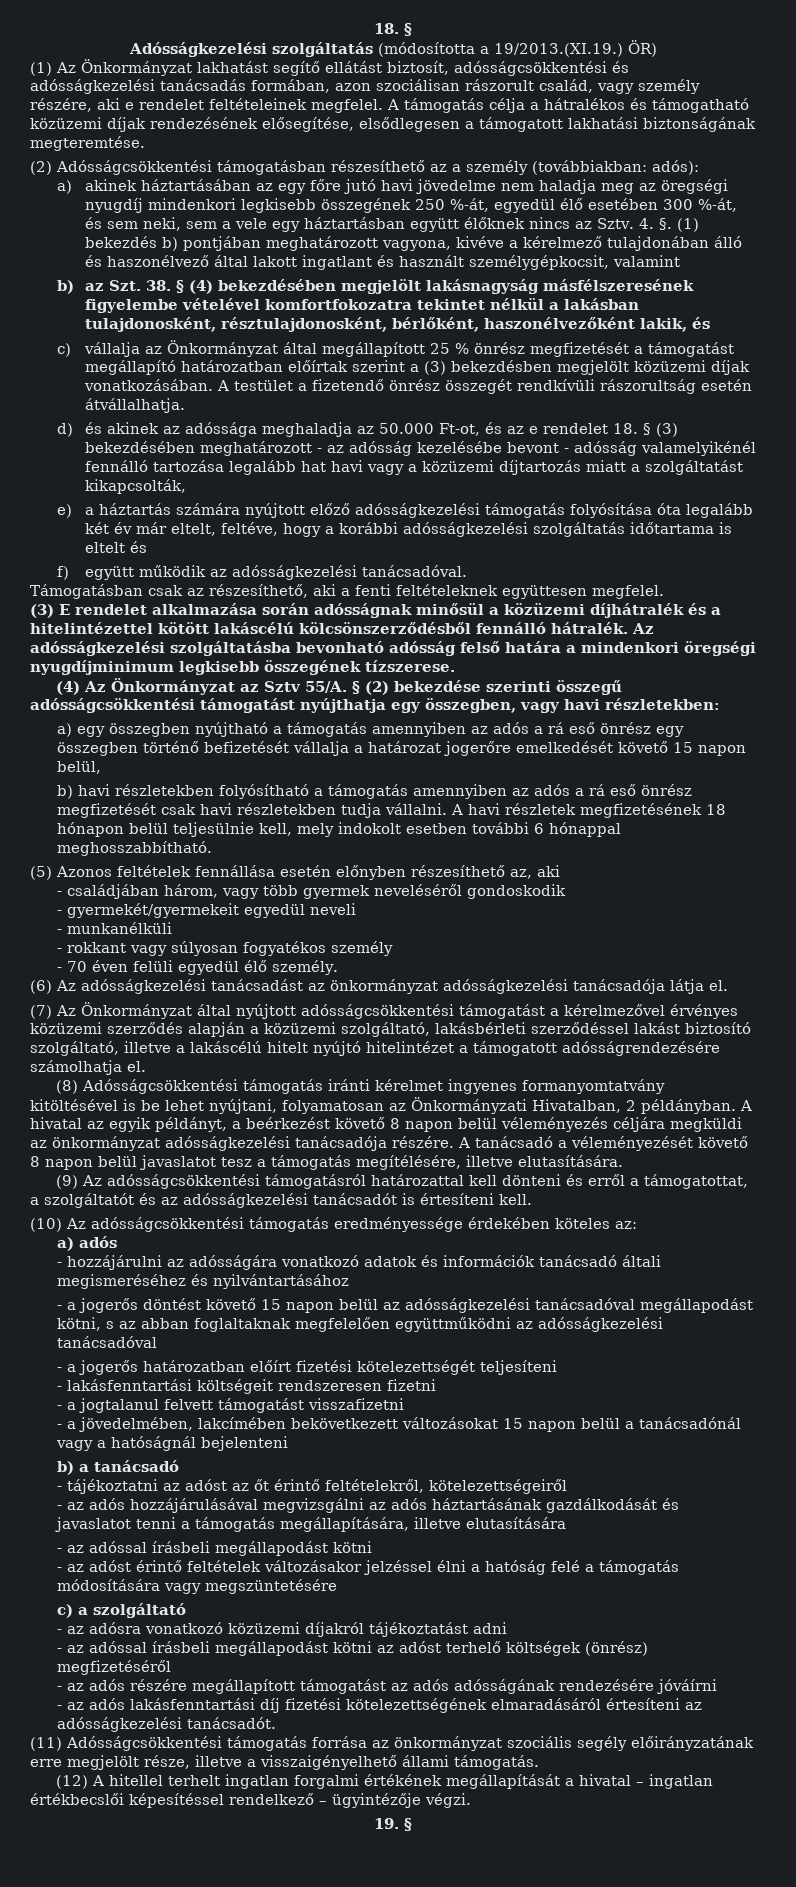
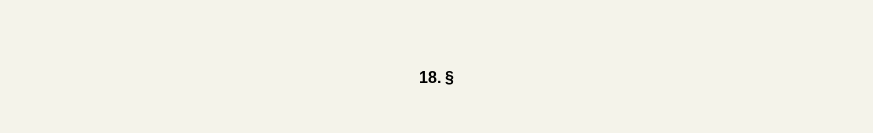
[374,23,412,36] [128,40,657,57] [30,59,629,76] [30,79,700,94] [30,98,749,113] [30,117,756,132] [30,136,145,151] [30,160,699,175] [57,179,728,194] [84,198,737,213] [84,217,699,232] [84,236,742,251] [84,255,680,270] [57,279,694,294] [84,298,639,313] [84,317,710,332] [57,340,734,357] [84,360,750,375] [83,379,752,394] [84,398,185,413] [57,422,678,437] [84,441,756,456] [84,460,743,475] [84,479,186,494] [57,503,753,518] [84,522,732,537] [84,541,147,553] [57,565,467,580] [30,584,664,599] [30,603,721,618] [30,622,654,634] [30,641,756,656] [30,660,455,675] [56,678,623,695] [30,698,720,713] [57,722,685,737] [57,741,747,756] [57,761,102,774] [57,784,693,799] [57,803,727,818] [57,822,622,837] [57,841,213,856] [30,865,560,880] [57,884,567,899] [57,903,357,918] [57,922,173,934] [57,941,394,956] [57,960,339,975] [30,979,728,994] [30,1002,738,1019] [30,1022,751,1037] [30,1041,720,1056] [30,1060,146,1075] [56,1079,666,1094] [30,1097,752,1114] [30,1117,742,1132] [30,1136,748,1151] [30,1155,623,1170] [56,1174,749,1189] [30,1193,532,1208] [30,1217,637,1232] [57,1236,118,1251] [57,1255,662,1270] [57,1274,350,1289] [57,1298,754,1313] [57,1317,664,1332] [57,1336,158,1348] [57,1360,558,1375] [57,1379,437,1394] [57,1398,405,1413] [57,1417,742,1432] [56,1436,289,1451] [57,1460,180,1475] [57,1479,568,1494] [57,1498,680,1513] [55,1517,567,1532] [57,1541,373,1556] [57,1560,680,1575] [57,1579,338,1594] [57,1603,187,1618] [57,1622,508,1637] [57,1641,649,1656] [57,1660,172,1675] [57,1679,718,1694] [57,1698,703,1713] [57,1717,277,1732] [30,1736,754,1751] [30,1755,539,1770] [56,1774,714,1789] [30,1793,471,1808] [374,1818,412,1831] 18. § // Adósságkezelési szolgáltatás (módosította a 19/2013.(XI.19.) ÖR) // (1) Az Önkormányzat lakhatást segítő ellátást biztosít, adósságcsökkentési és adósságkezelési tanácsadás formában, azon szociálisan rászorult család, vagy személy részére, aki e rendelet feltételeinek megfelel. A támogatás célja a hátralékos és támogatható közüzemi díjak rendezésének elősegítése, elsődlegesen a támogatott lakhatási biztonságának megteremtése. // (2) Adósságcsökkentési támogatásban részesíthető az a személy (továbbiakban: adós): // a) akinek háztartásában az egy főre jutó havi jövedelme nem haladja meg az öregségi nyugdíj mindenkori legkisebb összegének 250 %-át, egyedül élő esetében 300 %-át, és sem neki, sem a vele egy háztartásban együtt élőknek nincs az Sztv. 4. §. (1) bekezdés b) pontjában meghatározott vagyona, kivéve a kérelmező tulajdonában álló és haszonélvező által lakott ingatlant és használt személygépkocsit, valamint // b) az Szt. 38. § (4) bekezdésében megjelölt lakásnagyság másfélszeresének figyelembe vételével komfortfokozatra tekintet nélkül a lakásban tulajdonosként, résztulajdonosként, bérlőként, haszonélvezőként lakik, és // c) vállalja az Önkormányzat által megállapított 25 % önrész megfizetését a támogatást megállapító határozatban előírtak szerint a (3) bekezdésben megjelölt közüzemi díjak vonatkozásában. A testület a fizetendő önrész összegét rendkívüli rászorultság esetén átvállalhatja. // d) és akinek az adóssága meghaladja az 50.000 Ft-ot, és az e rendelet 18. § (3) bekezdésében meghatározott - az adósság kezelésébe bevont - adósság valamelyikénél fennálló tartozása legalább hat havi vagy a közüzemi díjtartozás miatt a szolgáltatást kikapcsolták, // e) a háztartás számára nyújtott előző adósságkezelési támogatás folyósítása óta legalább két év már eltelt, feltéve, hogy a korábbi adósságkezelési szolgáltatás időtartama is eltelt és // f) együtt működik az adósságkezelési tanácsadóval. // Támogatásban csak az részesíthető, aki a fenti feltételeknek együttesen megfelel. // (3) E rendelet alkalmazása során adósságnak minősül a közüzemi díjhátralék és a hitelintézettel kötött lakáscélú kölcsönszerződésből fennálló hátralék. Az adósságkezelési szolgáltatásba bevonható adósság felső határa a mindenkori öregségi nyugdíjminimum legkisebb összegének tízszerese. // (4) Az Önkormányzat az Sztv 55/A. § (2) bekezdése szerinti összegű adósságcsökkentési támogatást nyújthatja egy összegben, vagy havi részletekben: // a) egy összegben nyújtható a támogatás amennyiben az adós a rá eső önrész egy összegben történő befizetését vállalja a határozat jogerőre emelkedését követő 15 napon belül, // b) havi részletekben folyósítható a támogatás amennyiben az adós a rá eső önrész megfizetését csak havi részletekben tudja vállalni. A havi részletek megfizetésének 18 hónapon belül teljesülnie kell, mely indokolt esetben további 6 hónappal meghosszabbítható. // (5) Azonos feltételek fennállása esetén előnyben részesíthető az, aki // - családjában három, vagy több gyermek neveléséről gondoskodik // - gyermekét/gyermekeit egyedül neveli // - munkanélküli // - rokkant vagy súlyosan fogyatékos személy // - 70 éven felüli egyedül élő személy. // (6) Az adósságkezelési tanácsadást az önkormányzat adósságkezelési tanácsadója látja el. // (7) Az Önkormányzat által nyújtott adósságcsökkentési támogatást a kérelmezővel érvényes közüzemi szerződés alapján a közüzemi szolgáltató, lakásbérleti szerződéssel lakást biztosító szolgáltató, illetve a lakáscélú hitelt nyújtó hitelintézet a támogatott adósságrendezésére számolhatja el. // (8) Adósságcsökkentési támogatás iránti kérelmet ingyenes formanyomtatvány kitöltésével is be lehet nyújtani, folyamatosan az Önkormányzati Hivatalban, 2 példányban. A hivatal az egyik példányt, a beérkezést követő 8 napon belül véleményezés céljára megküldi az önkormányzat adósságkezelési tanácsadója részére. A tanácsadó a véleményezését követő 8 napon belül javaslatot tesz a támogatás megítélésére, illetve elutasítására. // (9) Az adósságcsökkentési támogatásról határozattal kell dönteni és erről a támogatottat, a szolgáltatót és az adósságkezelési tanácsadót is értesíteni kell. // (10) Az adósságcsökkentési támogatás eredményessége érdekében köteles az: // a) adós // - hozzájárulni az adósságára vonatkozó adatok és információk tanácsadó általi megismeréséhez és nyilvántartásához // - a jogerős döntést követő 15 napon belül az adósságkezelési tanácsadóval megállapodást kötni, s az abban foglaltaknak megfelelően együttműködni az adósságkezelési tanácsadóval // - a jogerős határozatban előírt fizetési kötelezettségét teljesíteni // - lakásfenntartási költségeit rendszeresen fizetni // - a jogtalanul felvett támogatást visszafizetni // - a jövedelmében, lakcímében bekövetkezett változásokat 15 napon belül a tanácsadónál vagy a hatóságnál bejelenteni // b) a tanácsadó // - tájékoztatni az adóst az őt érintő feltételekről, kötelezettségeiről // - az adós hozzájárulásával megvizsgálni az adós háztartásának gazdálkodását és javaslatot tenni a támogatás megállapítására, illetve elutasítására // - az adóssal írásbeli megállapodást kötni // - az adóst érintő feltételek változásakor jelzéssel élni a hatóság felé a támogatás módosítására vagy megszüntetésére // c) a szolgáltató // - az adósra vonatkozó közüzemi díjakról tájékoztatást adni // - az adóssal írásbeli megállapodást kötni az adóst terhelő költségek (önrész) megfizetéséről // - az adós részére megállapított támogatást az adós adósságának rendezésére jóváírni // - az adós lakásfenntartási díj fizetési kötelezettségének elmaradásáról értesíteni az adósságkezelési tanácsadót. // (11) Adósságcsökkentési támogatás forrása az önkormányzat szociális segély előirányzatának erre megjelölt része, illetve a visszaigényelhető állami támogatás. // (12) A hitellel terhelt ingatlan forgalmi értékének megállapítását a hivatal – ingatlan értékbecslői képesítéssel rendelkező – ügyintézője végzi. // 19. § -> [418,71,455,85] 18. §

